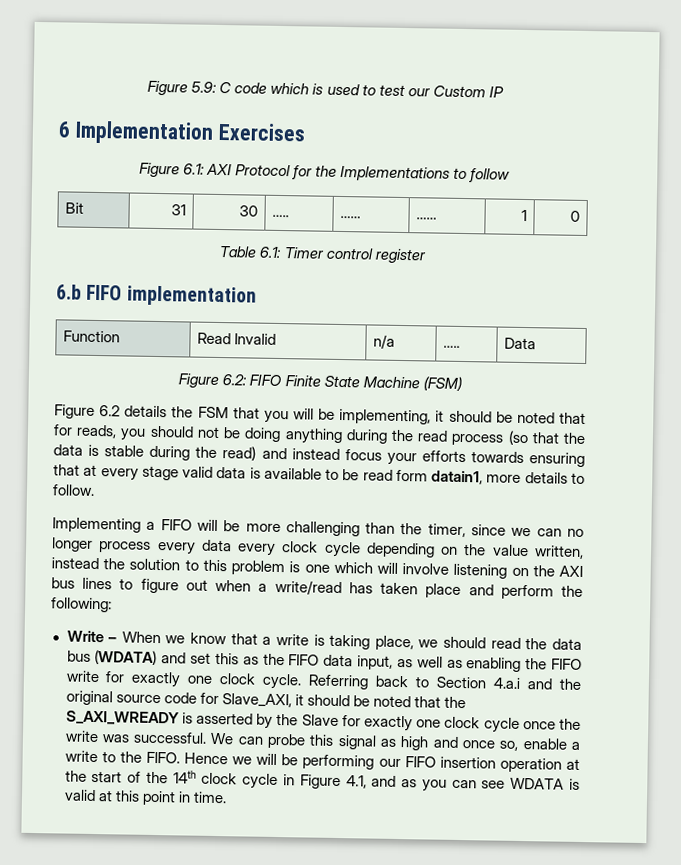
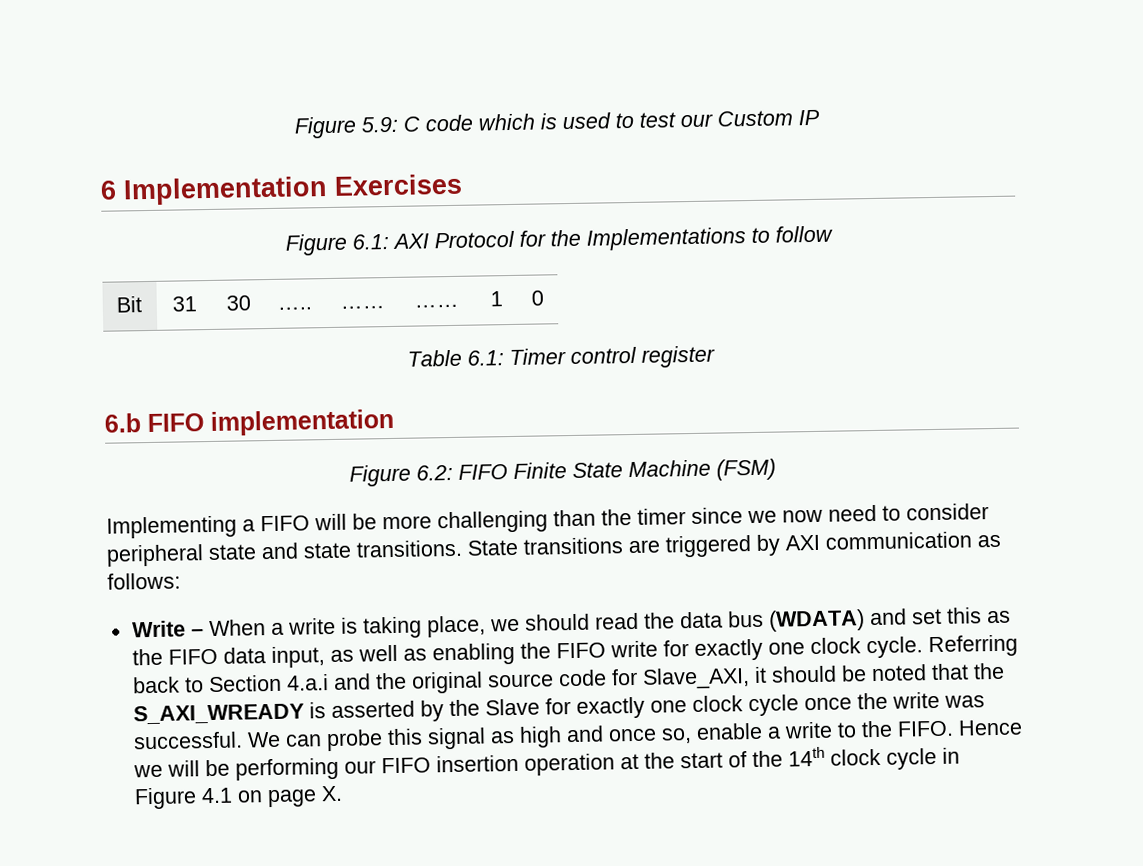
[63,330,121,343] [197,332,277,345] [373,334,396,349] [443,345,461,348] [504,337,537,350] // Function | Read Invalid | n/a | ….. | Data -> (394, 422) none
[54,404,587,425] [53,424,587,446] [53,444,585,468] [53,464,585,485] [52,484,95,496] // Figure 6.2 details the FSM that you will be implementing, it should be noted that for reads, you should not be doing anything during the read process (so that the data is stable during the read) and instead focus your efforts towards ensuring that at every stage valid data is available to be read form datain1, more details to follow. -> (776, 469) none
[427,523,466,538] timer, -> [637,508,686,525] timer
[536,528,585,538] [52,537,584,559] [51,557,583,579] [51,577,583,600] [51,597,112,613] can no longer process every data every clock cycle depending on the value written, instead the solution to this problem is one which will involve listening on the AXI bus lines to figure out when a write/read has taken place and perform the following: -> [782,503,989,523] [106,531,1001,567] [107,572,181,590] now need to consider peripheral state and state transitions. State transitions are triggered by AXI communication as follows:
[165,632,258,645] we know that -> (266, 628) none
[345,775,580,792] [63,789,227,806] 4.1, and as you can see WDATA is valid at this point in time. -> [200,785,343,808] 4.1 on page X.

